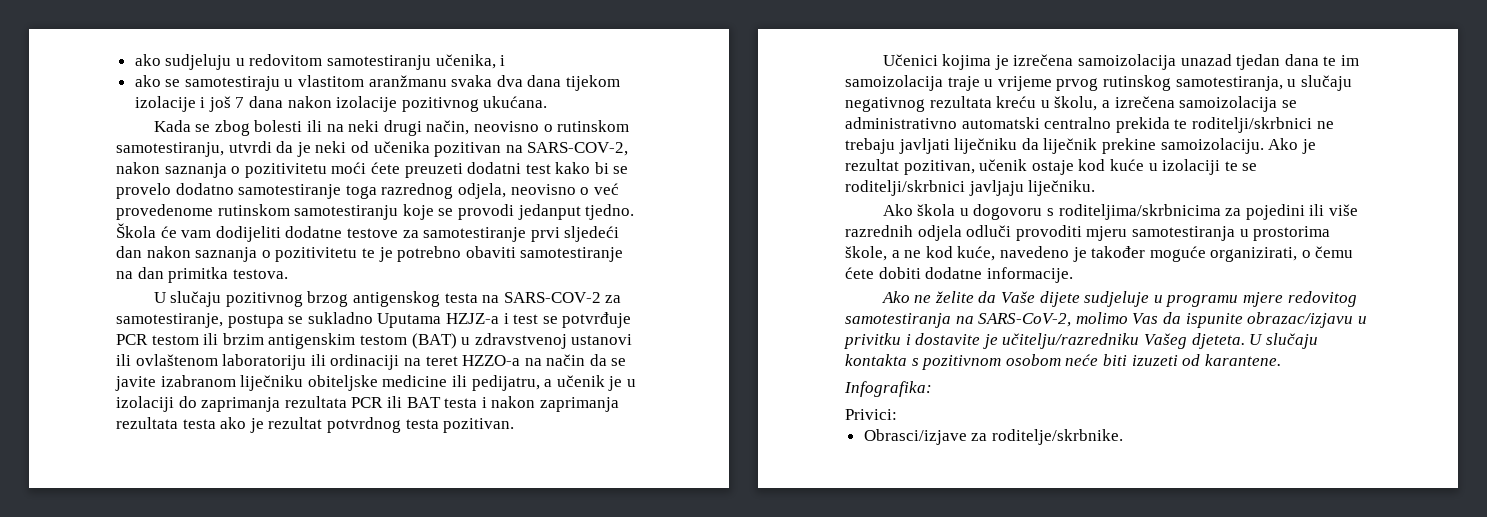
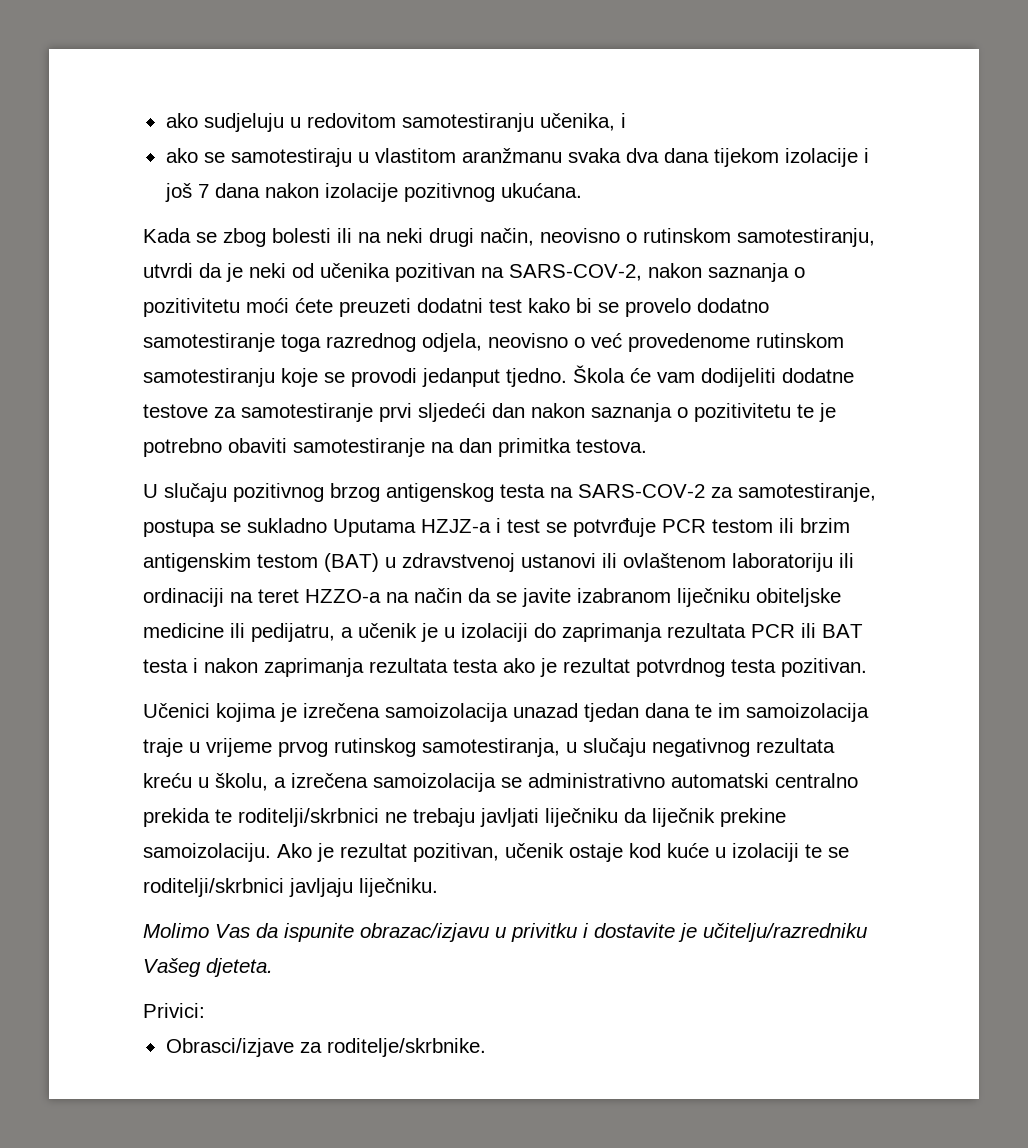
[882,204,1358,220] [845,225,1331,241] [845,246,1354,262] [845,267,1073,283] [881,291,1357,307] [845,312,1128,328] Ako škola u dogovoru s roditeljima/skrbnicima za pojedini ili više razrednih odjela odluči provoditi mjeru samotestiranja u prostorima škole, a ne kod kuće, navedeno je također moguće organizirati, o čemu ćete dobiti dodatne informacije. // Ako ne želite da Vaše dijete sudjeluje u programu mjere redovitog samotestiranja na SARS-CoV-2, molimo -> [143,923,209,938] Molimo
[1249,333,1318,349] [845,354,1281,370] [844,381,932,397] U slučaju kontakta s pozitivnom osobom neće biti izuzeti od karantene. // Infografika: -> (273, 967) none

